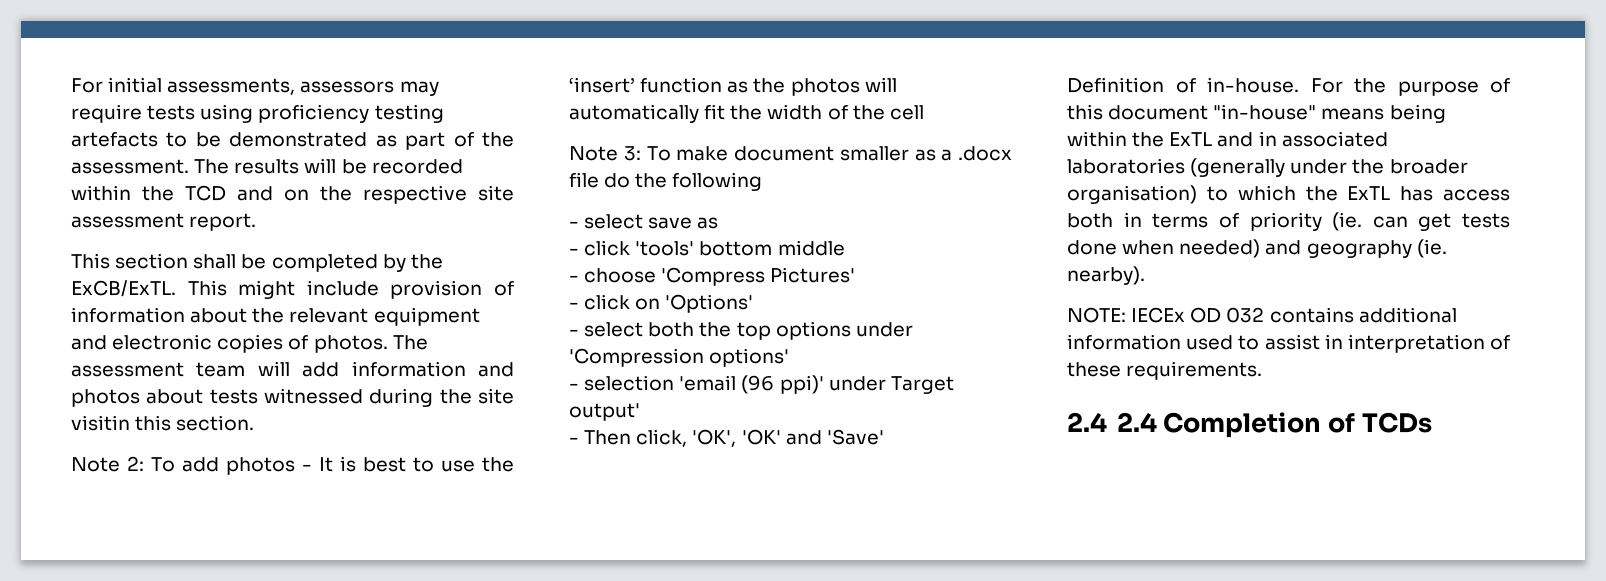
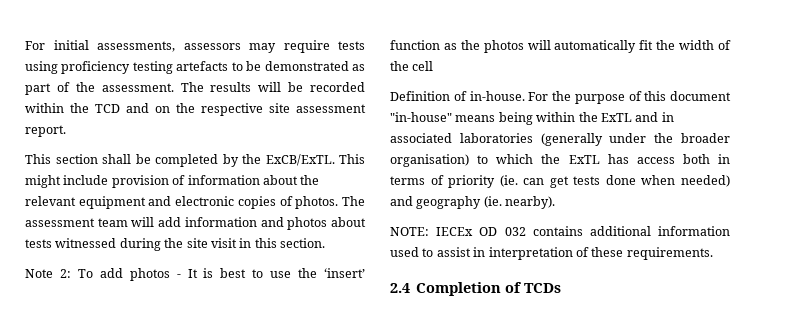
[71,415,130,431] visitin -> [210,238,252,248] visit in
[569,146,1012,161] [569,172,763,191] [569,214,719,229] [569,240,845,256] [569,267,856,286] [569,294,754,313] [569,321,913,340] [569,348,790,367] [569,375,954,394] [569,403,640,421] [569,429,884,447] // Note 3: To make document smaller as a .docx file do the following // - select save as // - click 'tools' bottom middle // - choose 'Compress Pictures' // - click on 'Options' // - select both the top options under 'Compression options' // - selection 'email (96 ppi)' under Target output' // - Then click, 'OK', 'OK' and 'Save' -> (434, 66) none
[1116,412,1157,432] 2.4 -> (410, 288) none

